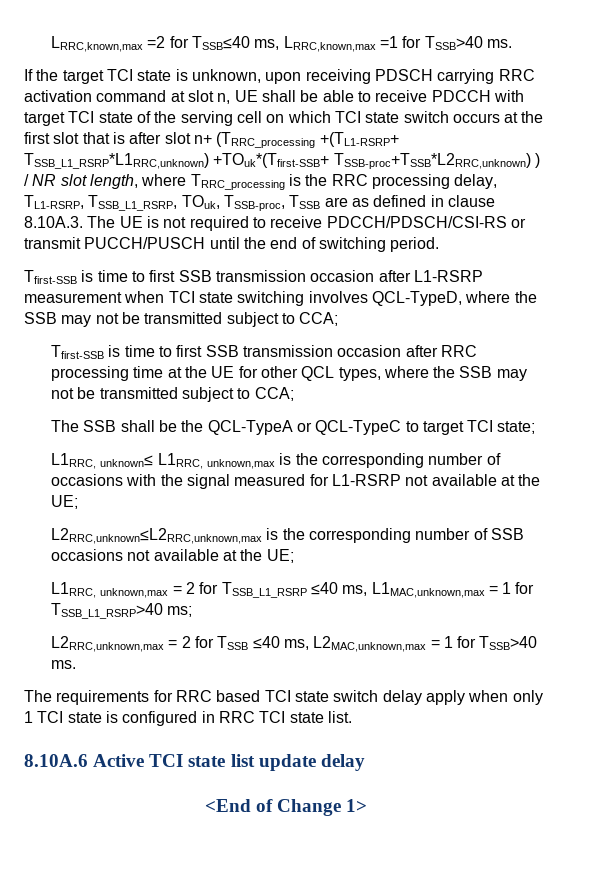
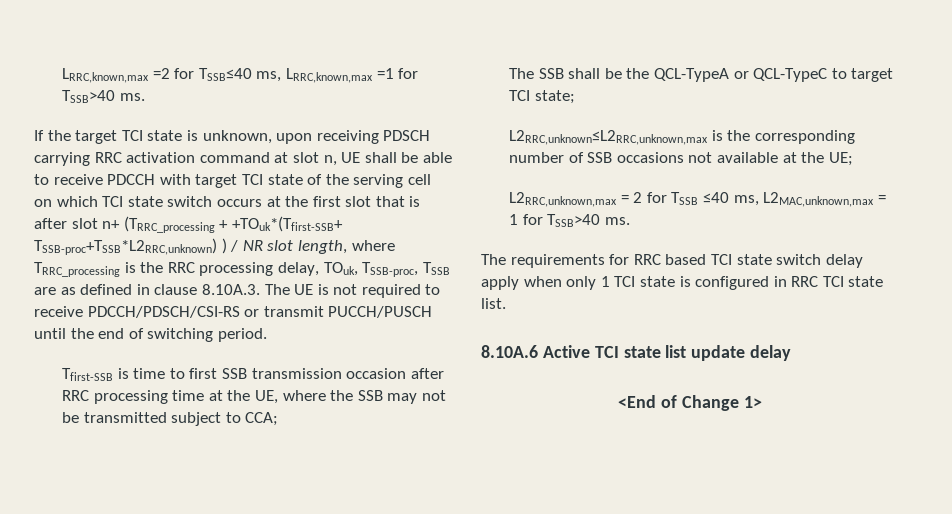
[319,132,399,147] [24,153,209,169] +(TL1-RSRP+ TSSB_L1_RSRP*L1RRC,unknown) -> [219,220,229,229] +
[24,195,178,211] TL1-RSRP, TSSB_L1_RSRP, -> (319, 269) none
[24,270,483,284] [24,291,537,306] [24,312,339,327] // Tfirst-SSB is time to first SSB transmission occasion after L1-RSRP measurement when TCI state switching involves QCL-TypeD, where the SSB may not be transmitted subject to CCA; -> (267, 335) none
[211,366,381,381] UE for other QCL types, -> [254,390,278,404] UE,
[50,453,501,469] [50,474,541,489] [50,495,78,509] // L1RRC, unknown≤ L1RRC, unknown,max is the corresponding number of occasions with the signal measured for L1-RSRP not available at the UE; -> (575, 97) none
[50,582,535,598] [50,603,193,619] // L1RRC, unknown,max = 2 for TSSB_L1_RSRP ≤40 ms, L1MAC,unknown,max = 1 for TSSB_L1_RSRP>40 ms; -> (853, 159) none

